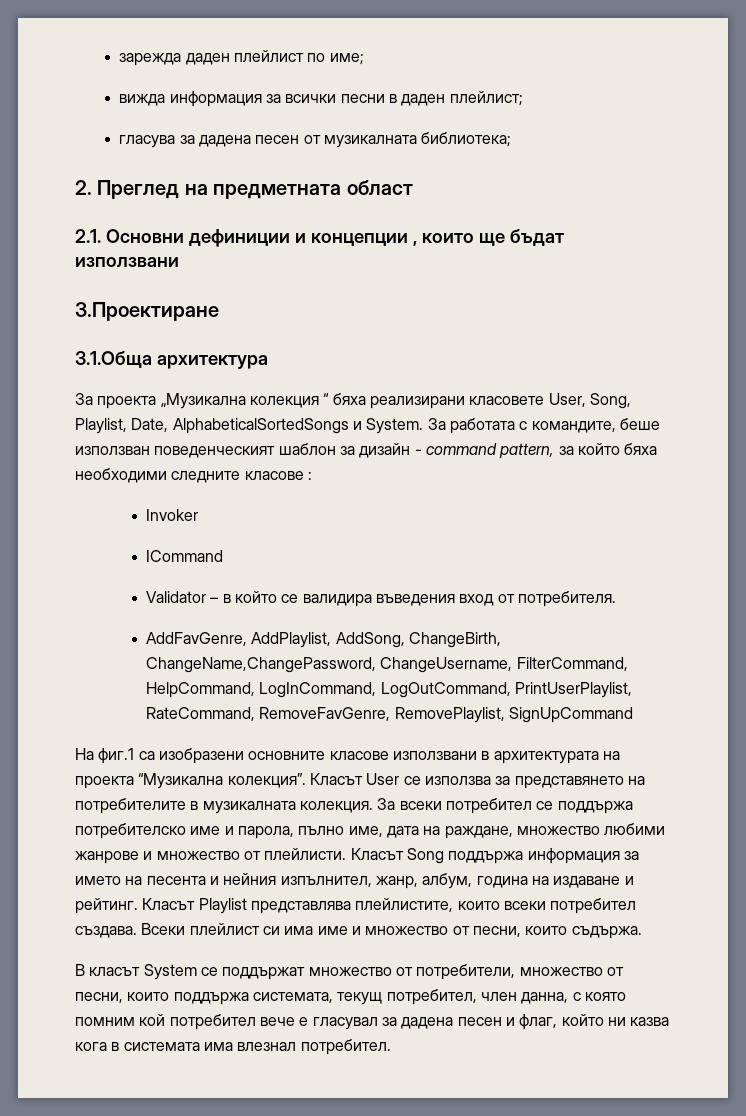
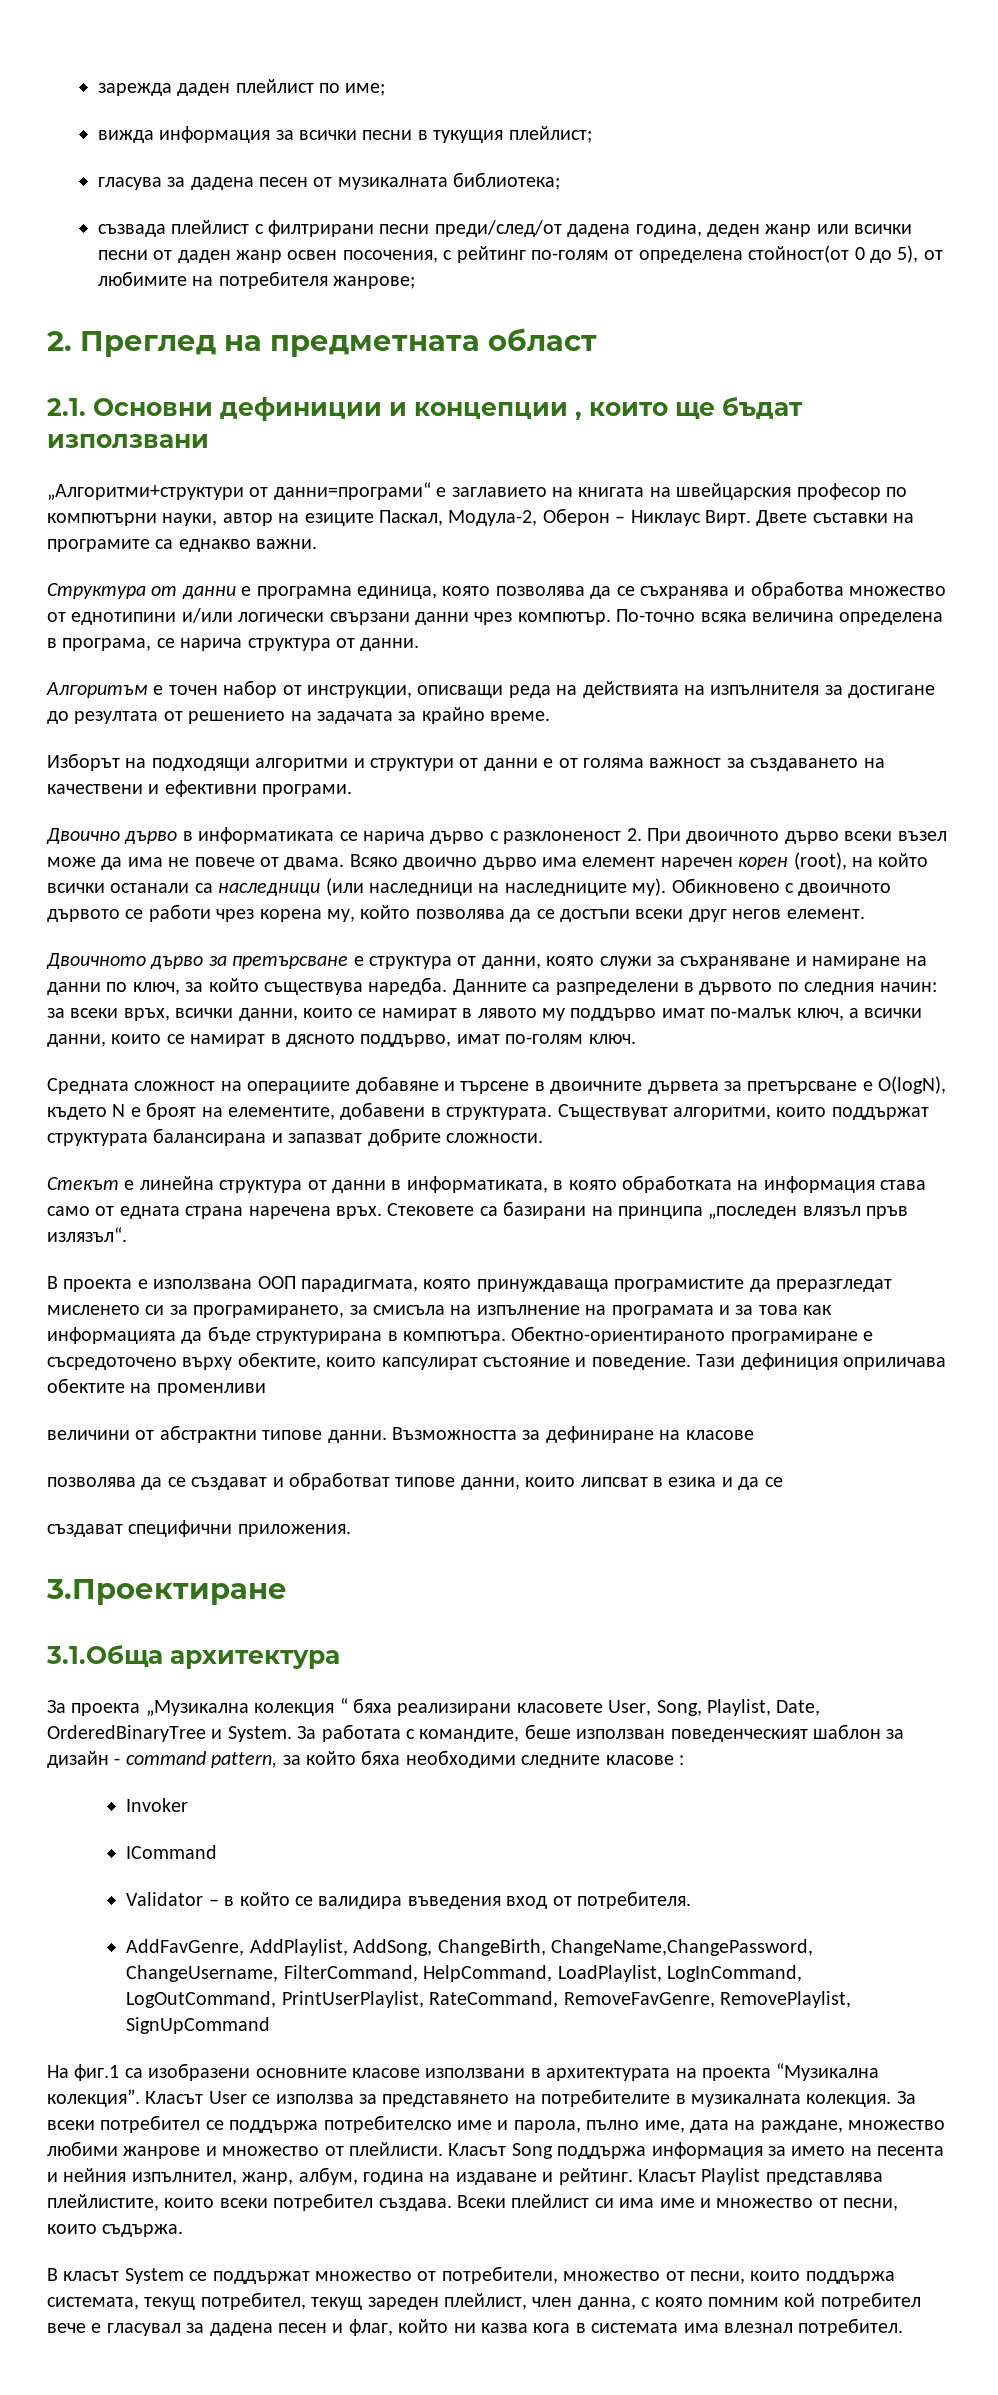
[401,94,446,106] даден -> [433,130,504,143] тукущия
(512, 139) none -> [97,220,913,237] [97,245,943,263] [97,271,415,289] // съзвада плейлист с филтрирани песни преди/след/от дадена година, деден жанр или всички песни от даден жанр освен посочения, с рейтинг по-голям от определена стойност(от 0 до 5), от любимите на потребителя жанрове;
(179, 262) none -> [47,482,907,501] [47,508,915,526] [47,539,318,552] [47,581,947,599] [47,608,944,625] [47,638,420,651] [46,680,936,698] [47,707,551,724] [47,753,885,771] [47,780,353,797] [46,827,947,844] [47,852,929,870] [47,878,892,896] [47,904,865,922] [46,953,927,969] [47,977,937,995] [47,1008,923,1021] [47,1034,636,1047] [47,1076,947,1094] [47,1102,929,1120] [47,1128,543,1146] [47,1175,927,1193] [47,1201,909,1220] [47,1227,127,1242] [47,1276,892,1292] [47,1305,833,1318] [47,1326,874,1344] [47,1352,946,1370] [47,1378,266,1396] [47,1425,754,1443] [47,1472,783,1490] [47,1520,351,1537] // „Алгоритми+структури от данни=програми“ е заглавието на книгата на швейцарския професор по компютърни науки, автор на езиците Паскал, Модула-2, Оберон – Никлаус Вирт. Двете съставки на програмите са еднакво важни. // Структура от данни е програмна единица, която позволява да се съхранява и обработва множество от еднотипини и/или логически свързани данни чрез компютър. По-точно всяка величина определена в програма, се нарича структура от данни. // Алгоритъм е точен набор от инструкции, описващи реда на действията на изпълнителя за достигане до резултата от решението на задачата за крайно време. // Изборът на подходящи алгоритми и структури от данни е от голяма важност за създаването на качествени и ефективни програми. // Двоично дърво в информатиката се нарича дърво с разклоненост 2. При двоичното дърво всеки възел може да има не повече от двама. Всяко двоично дърво има елемент наречен корен (root), на който всички останали са наследници (или наследници на наследниците му). Обикновено с двоичното дървото се работи чрез корена му, който позволява да се достъпи всеки друг негов елемент. // Двоичното дърво за претърсване е структура от данни, която служи за съхраняване и намиране на данни по ключ, за който съществува наредба. Данните са разпределени в дървото по следния начин: за всеки връх, всички данни, които се намират в лявото му поддърво имат по-малък ключ, а всички данни, които се намират в дясното поддърво, имат по-голям ключ. // Средната сложност на операциите добавяне и търсене в двоичните дървета за претърсване е O(logN), където N е броят на елементите, добавени в структурата. Съществуват алгоритми, които поддържат структурата балансирана и запазват добрите сложности. // Стекът е линейна структура от данни в информатиката, в която обработката на информация става само от едната страна наречена връх. Стековете са базирани на принципа „последен влязъл пръв излязъл“. // В проекта е използвана ООП парадигмата, която принуждаваща програмистите да преразгледат мисленето си за програмирането, за смисъла на изпълнение на програмата и за това как информацията да бъде структурирана в компютъра. Обектно-ориентираното програмиране е съсредоточено върху обектите, които капсулират състояние и поведение. Тази дефиниция оприличава обектите на променливи // величини от абстрактни типове данни. Възможността за дефиниране на класове // позволява да се създават и обработват типове данни, които липсват в езика и да се // създават специфични приложения.
[172,418,349,434] AlphabeticalSortedSongs -> [47,1725,206,1742] OrderedBinaryTree
(255, 690) none -> [557,1965,662,1982] LoadPlaylist,
(477, 997) none -> [311,2293,527,2310] текущ зареден плейлист,

